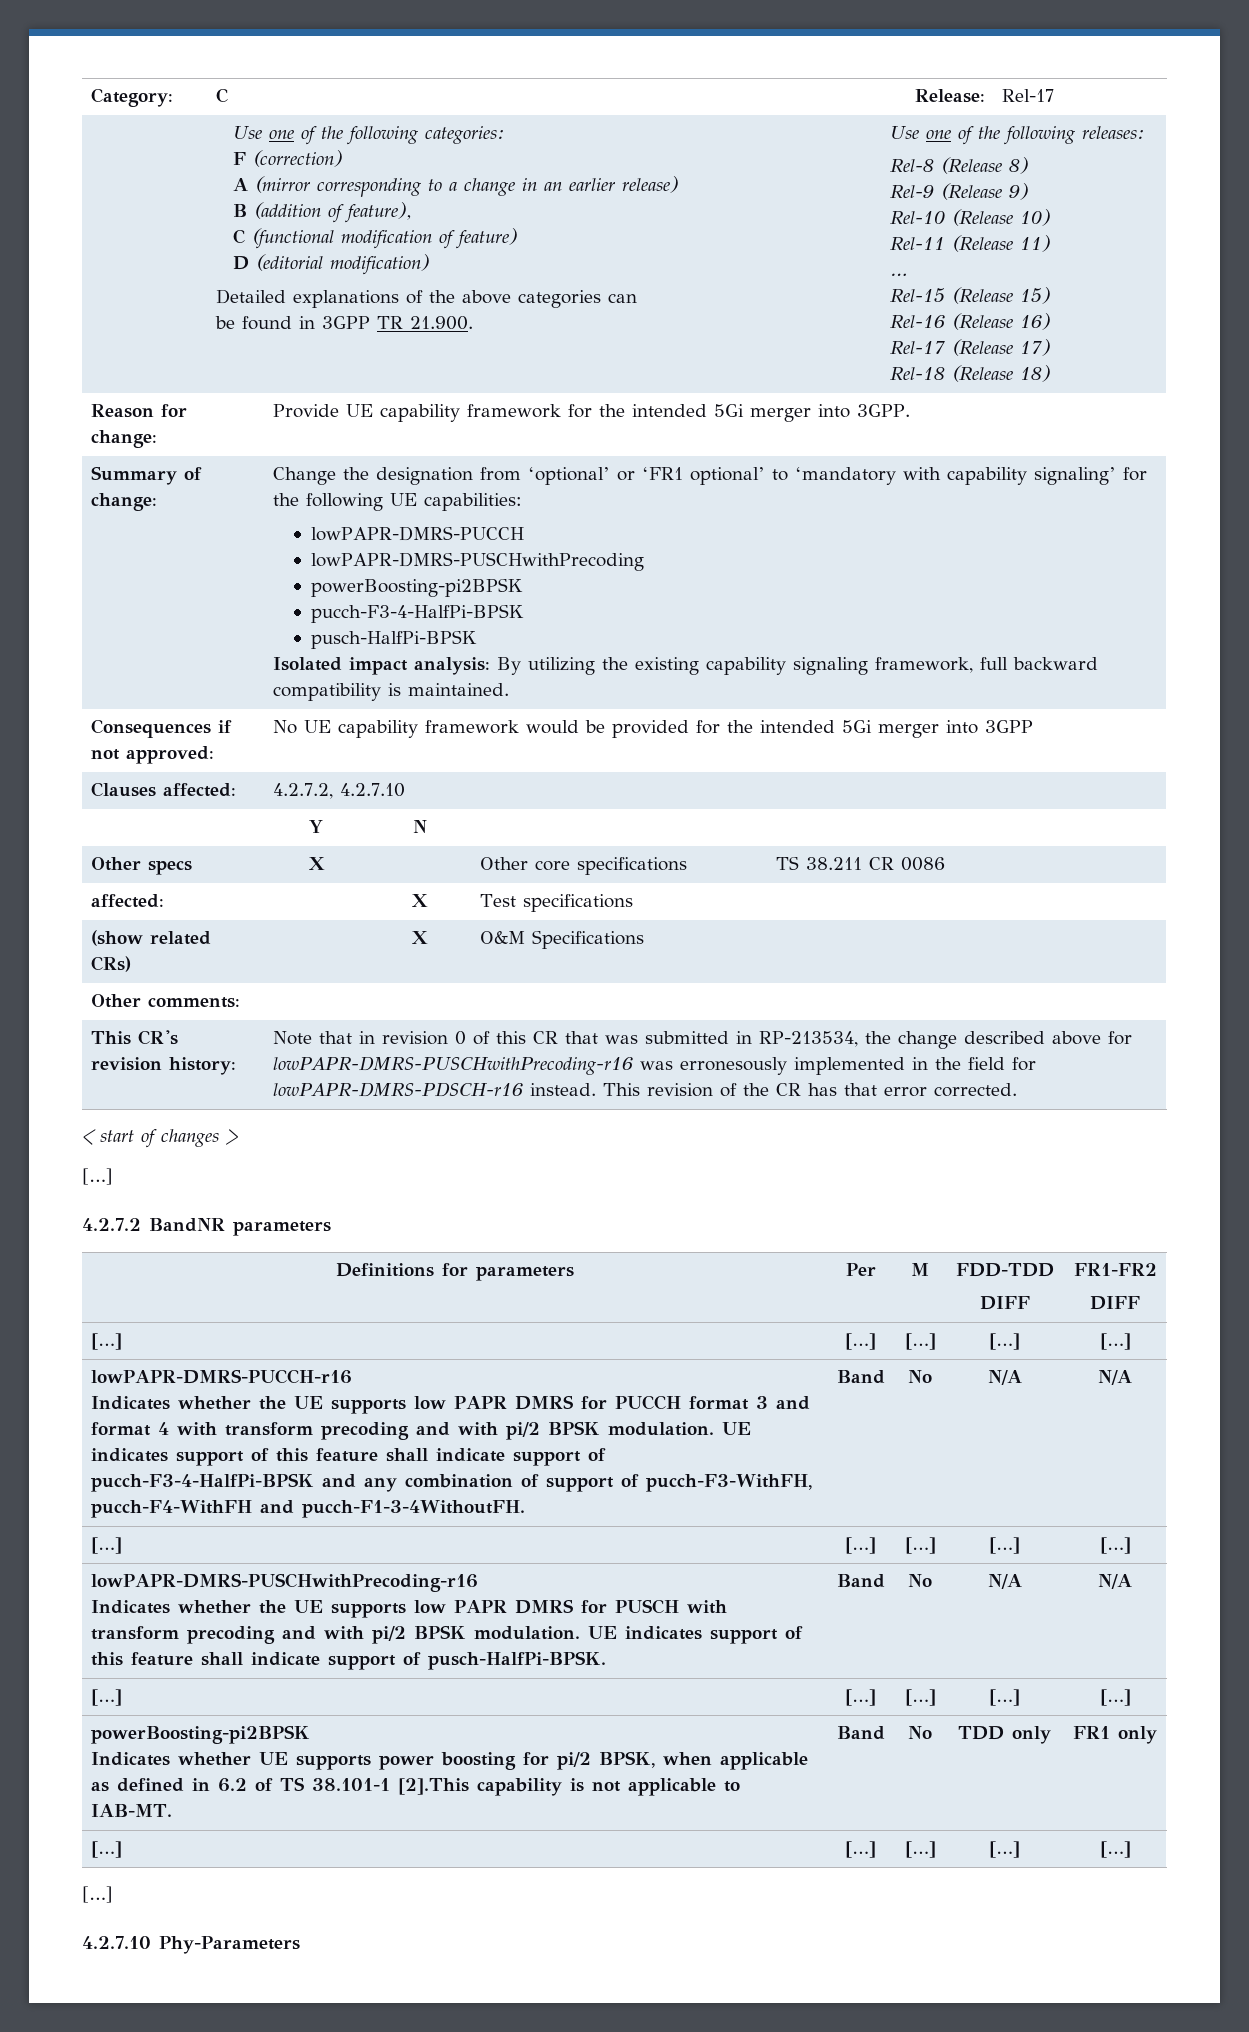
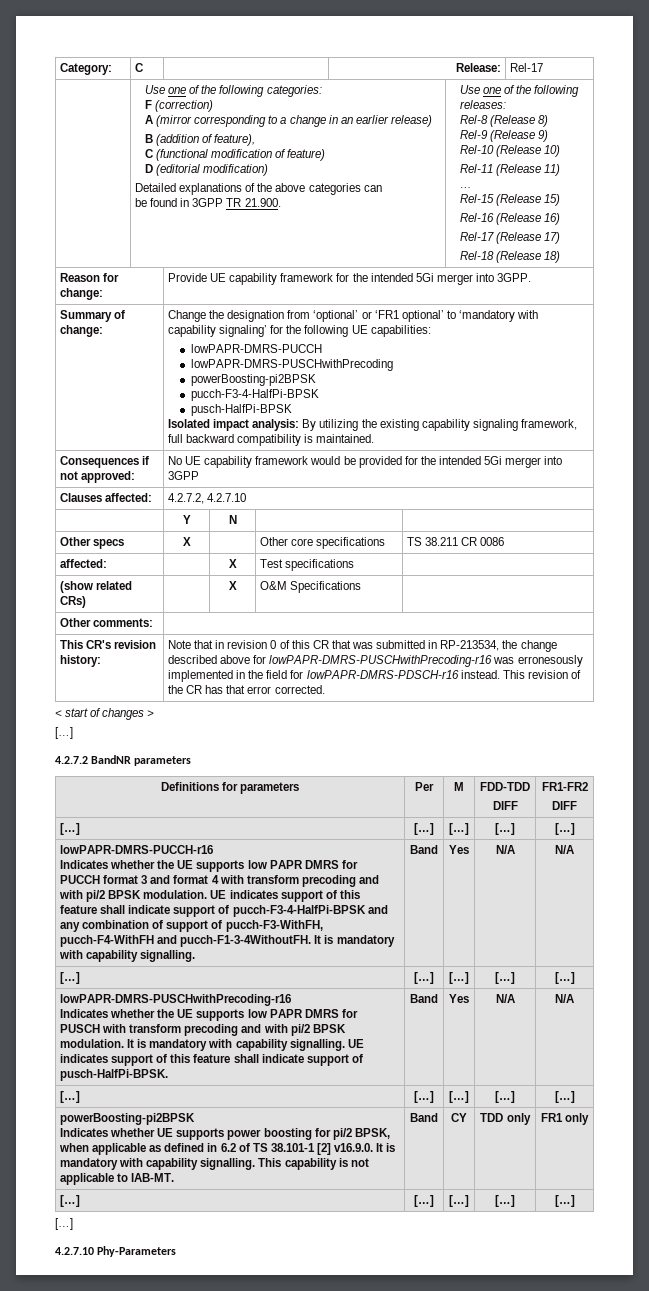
[836,1370,885,1384] [908,1370,932,1383] | Band | No -> [314,935,395,947] [59,950,196,962] [410,845,438,854] [449,845,469,854] It is mandatory with capability signalling. | Band | Yes
(581, 1633) none -> [127,1039,345,1051] It is mandatory with capability signalling.
[908,1574,932,1587] No -> [449,994,469,1003] Yes
[398,1778,470,1795] [2].This -> [317,1143,396,1155] [60,1158,282,1170] [2] v16.9.0. It is mandatory with capability signalling. This
[908,1726,932,1739] No -> [451,1113,467,1122] CY

